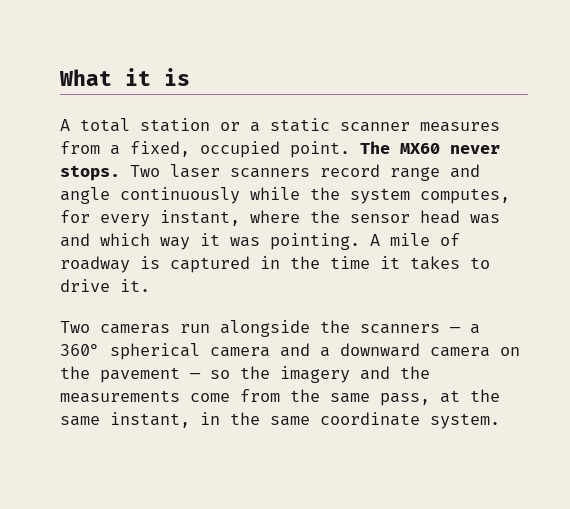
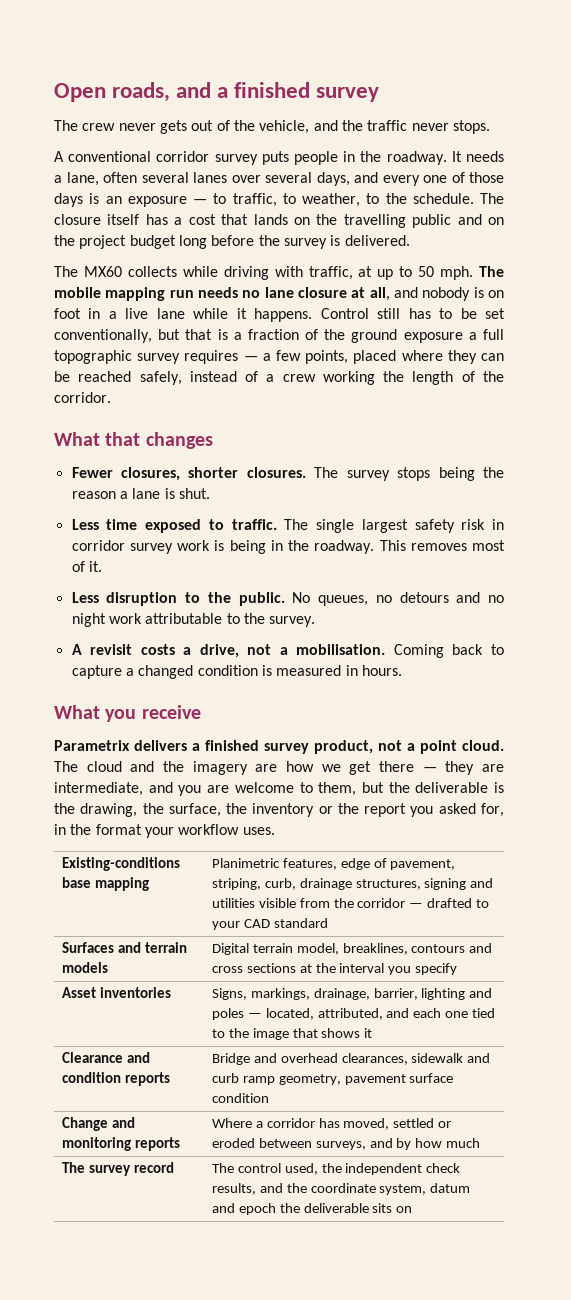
[59,68,190,86] [60,118,500,132] [60,141,500,158] [60,164,480,181] [60,187,510,204] [60,210,500,227] [60,233,460,250] [60,256,490,273] [60,279,150,292] [60,320,480,337] [60,343,520,360] [60,366,430,383] [60,389,500,406] [60,412,500,429] What it is // A total station or a static scanner measures from a fixed, occupied point. The MX60 never stops. Two laser scanners record range and angle continuously while the system computes, for every instant, where the sensor head was and which way it was pointing. A mile of roadway is captured in the time it takes to drive it. // Two cameras run alongside the scanners — a 360° spherical camera and a downward camera on the pavement — so the imagery and the measurements come from the same pass, at the same instant, in the same coordinate system. -> [54,82,380,102] [54,120,490,134] [54,151,504,165] [54,172,504,186] [54,193,504,207] [54,214,505,228] [54,235,410,249] [54,266,505,280] [54,287,504,301] [54,308,505,322] [54,329,505,343] [54,350,504,364] [54,371,504,385] [54,392,111,403] [54,432,213,449] [71,467,505,481] [71,488,210,499] [71,519,505,533] [71,540,506,554] [71,561,102,572] [71,592,505,606] [71,613,316,627] [71,644,505,658] [71,665,402,679] [54,705,201,722] [54,740,504,754] [54,761,505,775] [54,782,504,796] [54,803,504,817] [54,824,275,838] [61,857,180,871] [61,877,149,891] [211,858,456,870] [211,878,494,890] [211,898,490,908] [211,918,328,930] [61,942,187,953] [61,962,108,973] [211,943,493,955] [211,963,458,975] [61,987,171,998] [211,988,493,1000] [211,1008,496,1020] [211,1028,373,1040] [61,1052,150,1063] [61,1072,170,1086] [211,1053,491,1065] [211,1073,454,1085] [211,1093,269,1103] [61,1117,135,1131] [61,1137,180,1151] [211,1118,452,1130] [211,1138,481,1150] [61,1162,174,1176] [211,1163,461,1175] [211,1183,471,1195] [211,1203,413,1215] Open roads, and a finished survey // The crew never gets out of the vehicle, and the traffic never stops. // A conventional corridor survey puts people in the roadway. It needs a lane, often several lanes over several days, and every one of those days is an exposure — to traffic, to weather, to the schedule. The closure itself has a cost that lands on the travelling public and on the project budget long before the survey is delivered. // The MX60 collects while driving with traffic, at up to 50 mph. The mobile mapping run needs no lane closure at all, and nobody is on foot in a live lane while it happens. Control still has to be set conventionally, but that is a fraction of the ground exposure a full topographic survey requires — a few points, placed where they can be reached safely, instead of a crew working the length of the corridor. // What that changes // Fewer closures, shorter closures. The survey stops being the reason a lane is shut. // Less time exposed to traffic. The single largest safety risk in corridor survey work is being in the roadway. This removes most of it. // Less disruption to the public. No queues, no detours and no night work attributable to the survey. // A revisit costs a drive, not a mobilisation. Coming back to capture a changed condition is measured in hours. // What you receive // Parametrix delivers a finished survey product, not a point cloud. The cloud and the imagery are how we get there — they are intermediate, and you are welcome to them, but the deliverable is the drawing, the surface, the inventory or the report you asked for, in the format your workflow uses. // Existing-conditions base mapping | Planimetric features, edge of pavement, striping, curb, drainage structures, signing and utilities visible from the corridor — drafted to your CAD standard // Surfaces and terrain models | Digital terrain model, breaklines, contours and cross sections at the interval you specify // Asset inventories | Signs, markings, drainage, barrier, lighting and poles — located, attributed, and each one tied to the image that shows it // Clearance and condition reports | Bridge and overhead clearances, sidewalk and curb ramp geometry, pavement surface condition // Change and monitoring reports | Where a corridor has moved, settled or eroded between surveys, and by how much // The survey record | The control used, the independent check results, and the coordinate system, datum and epoch the deliverable sits on

